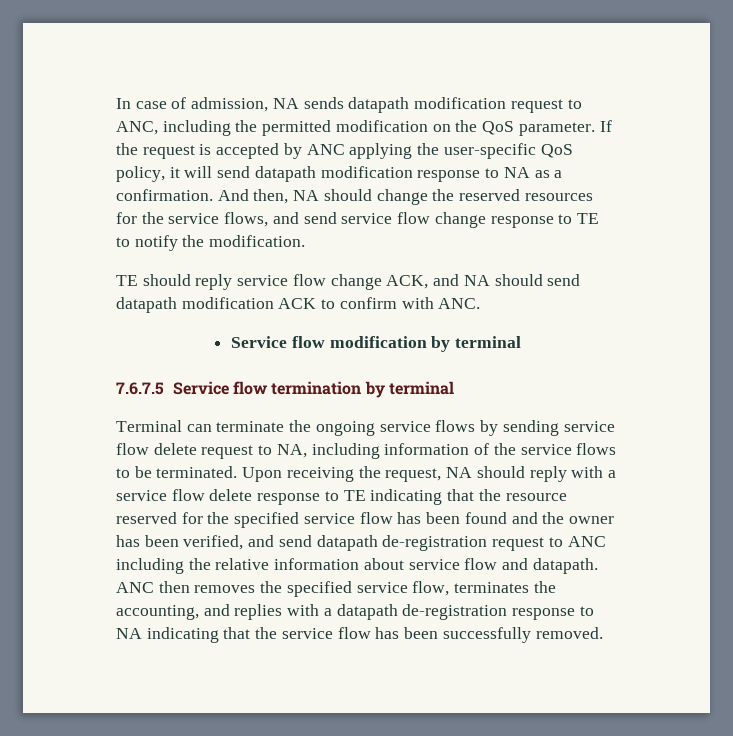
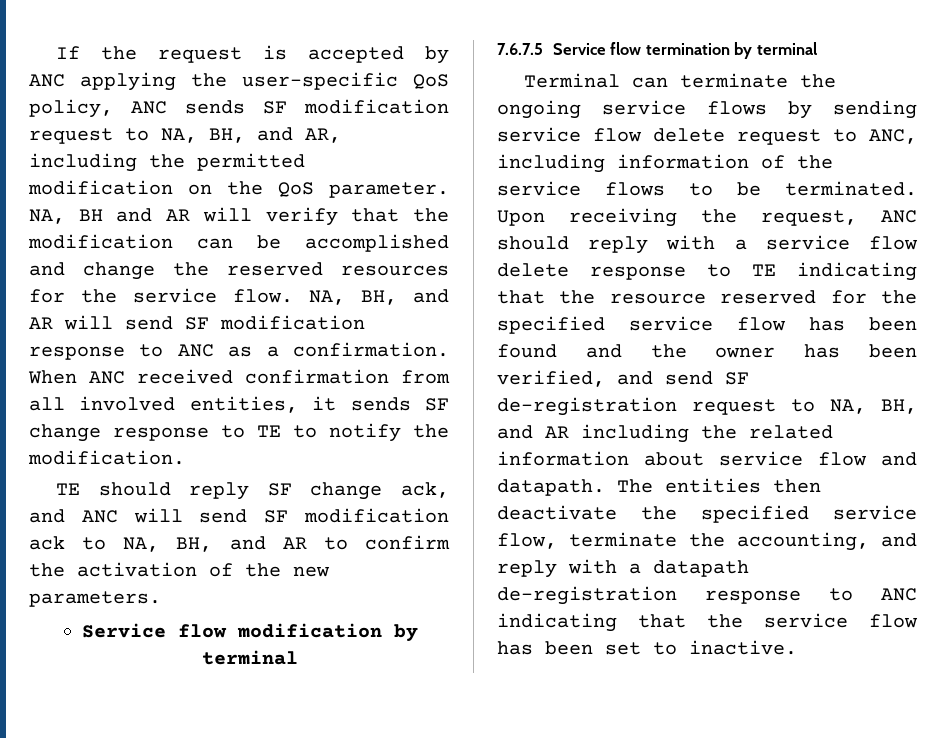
[116,97,582,113] [116,120,595,136] In case of admission, NA sends datapath modification request to ANC, including the permitted modification on the QoS parameter. -> (55, 52) none
[169,166,563,182] [116,189,372,204] it will send datapath modification response to NA as a confirmation. And then, NA should -> [131,99,449,114] [29,127,341,144] [29,153,305,172] [28,180,449,198] [29,207,449,226] [28,234,449,252] [29,262,65,276] ANC sends SF modification request to NA, BH, and AR, including the permitted modification on the QoS parameter. NA, BH and AR will verify that the modification can be accomplished and
[224,212,431,227] flows, and send service flow -> [233,289,449,305] [29,315,365,330] [29,342,449,360] [28,369,450,384] [29,396,449,413] flow. NA, BH, and AR will send SF modification response to ANC as a confirmation. When ANC received confirmation from all involved entities, it sends SF
[237,274,581,290] [116,297,481,313] service flow change ACK, and NA should send datapath modification ACK to confirm with ANC. -> [267,482,449,500] [29,508,450,523] [29,535,450,552] [29,562,330,577] [29,591,161,607] SF change ack, and ANC will send SF modification ack to NA, BH, and AR to confirm the activation of the new parameters.
[276,444,307,458] NA, -> [869,129,917,144] ANC,
[446,467,473,478] NA -> [881,210,917,223] ANC
[316,535,378,551] datapath -> [725,372,749,385] SF
[567,536,606,547] [116,558,270,574] ANC including the relative -> [830,399,917,414] [497,424,833,443] NA, BH, and AR including the related
[116,581,256,593] ANC then removes -> [617,478,821,493] [497,505,617,520] The entities then deactivate
[454,582,530,593] terminates -> [569,532,677,547] terminate
[234,604,283,620] replies -> [497,560,557,578] reply
[116,628,142,639] NA -> [881,588,917,601] ANC
[442,627,603,643] successfully removed. -> [605,640,797,655] set to inactive.

